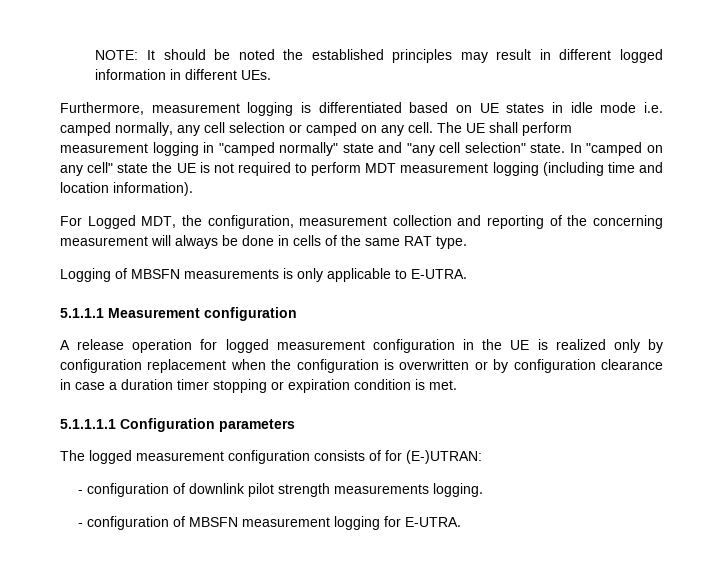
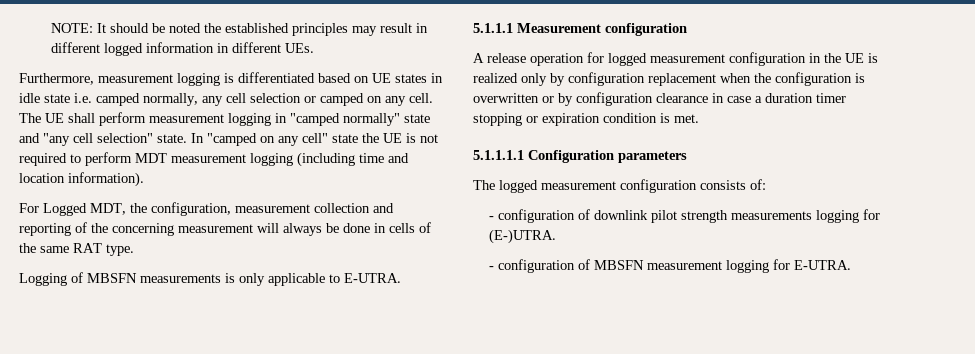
[600,102,637,113] mode -> [44,94,70,103] state
[369,450,482,464] of for (E-)UTRAN: -> [750,179,766,190] of:
[432,483,483,497] logging. -> [816,209,881,223] [489,229,557,244] logging for (E-)UTRA.

